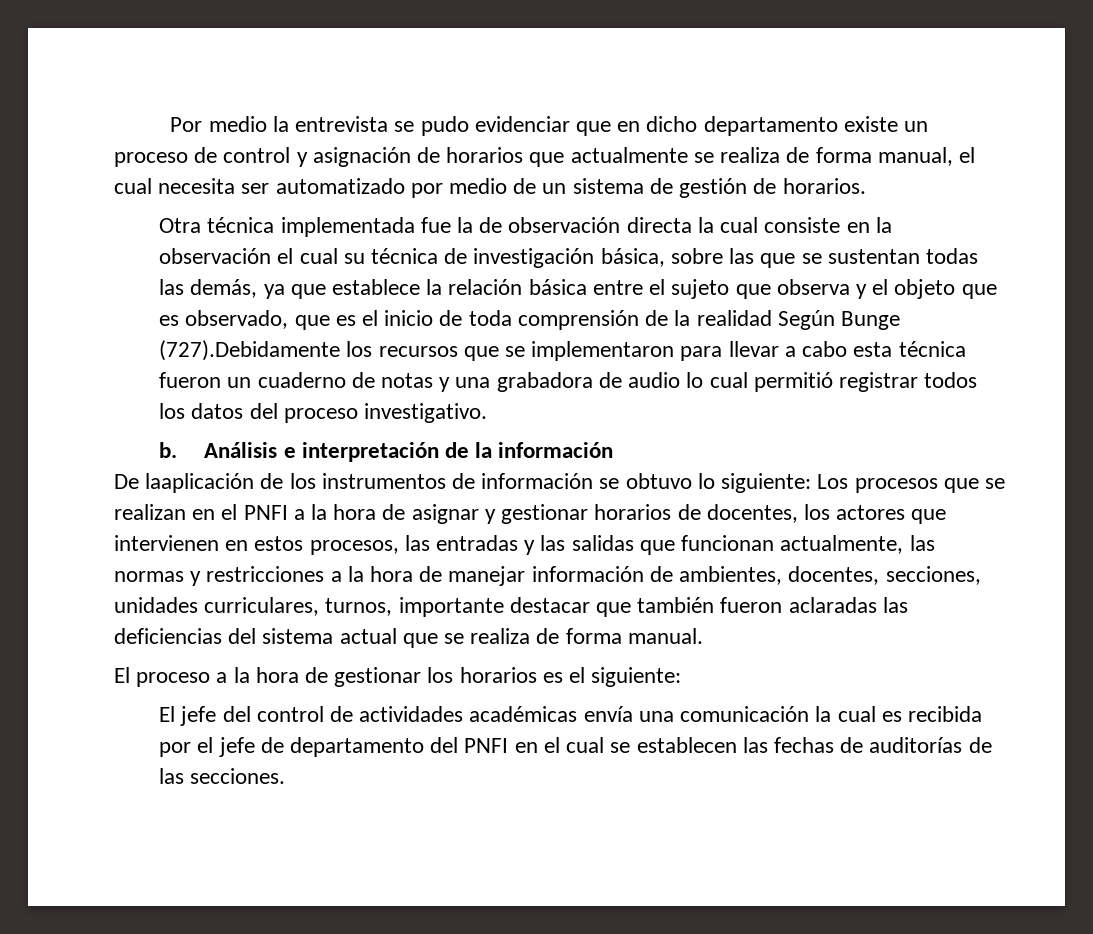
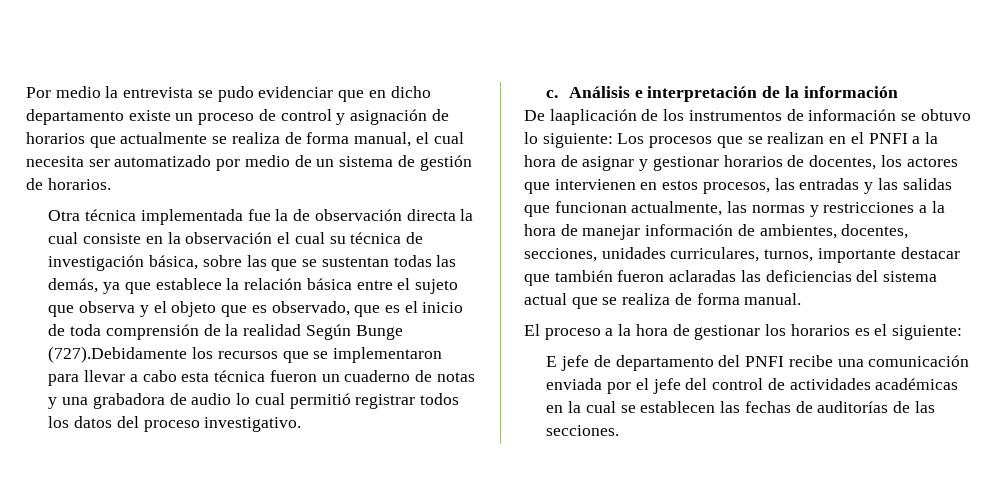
[159,442,178,458] b. -> [546,90,559,98] c.
[159,706,176,722] El -> [546,355,970,371] [546,378,649,394] E jefe de departamento del PNFI recibe una comunicación enviada por el
[583,706,982,722] [159,737,560,757] envía una comunicación la cual es recibida por el jefe de departamento del PNFI en el -> [546,401,582,413] en la

